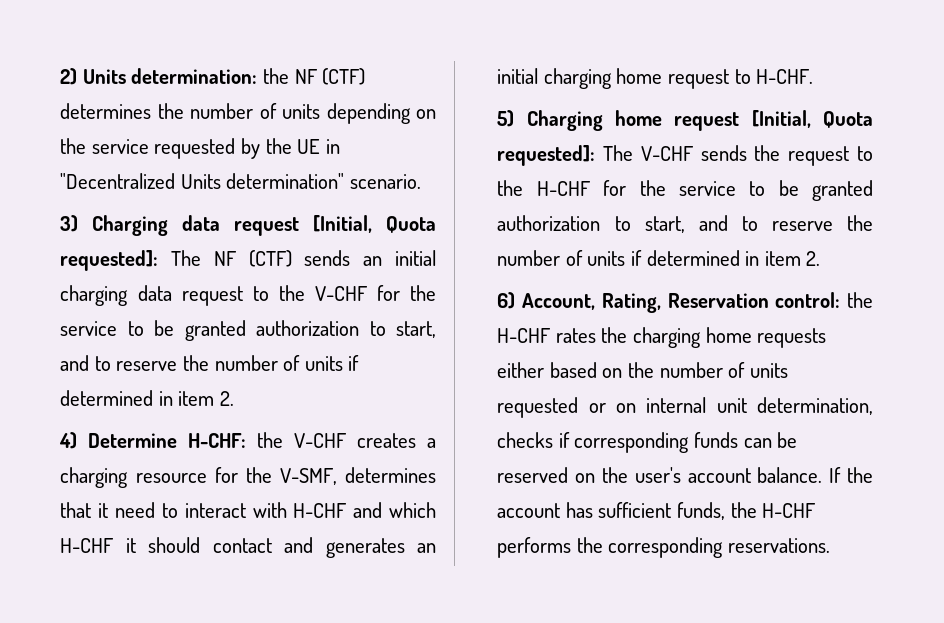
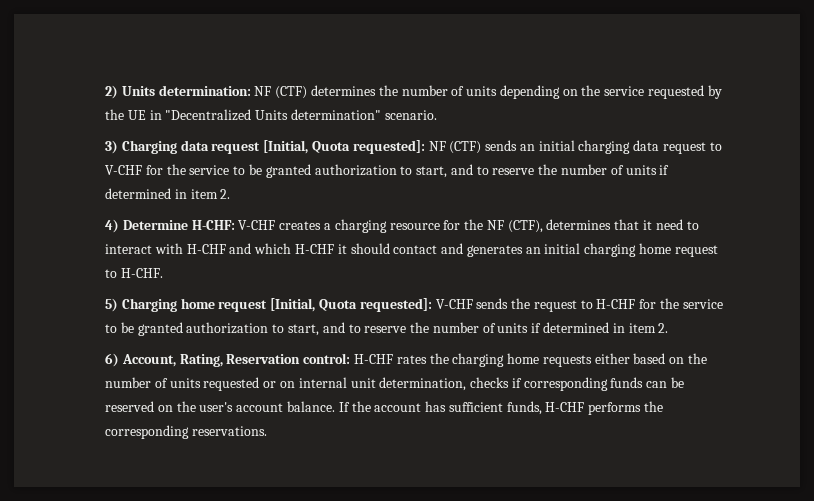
[263,68,290,84] the -> (251, 90) none
[171,250,202,266] The -> (425, 147) none
[278,285,305,301] the -> (722, 146) none
[257,432,284,448] the -> (235, 225) none
[279,468,337,485] V-SMF, -> [486,220,543,233] NF (CTF),
[603,145,634,161] The -> (432, 305) none
[497,180,524,196] the -> (593, 304) none
[847,292,873,308] the -> (351, 358) none
[730,502,757,518] the -> (542, 408) none

